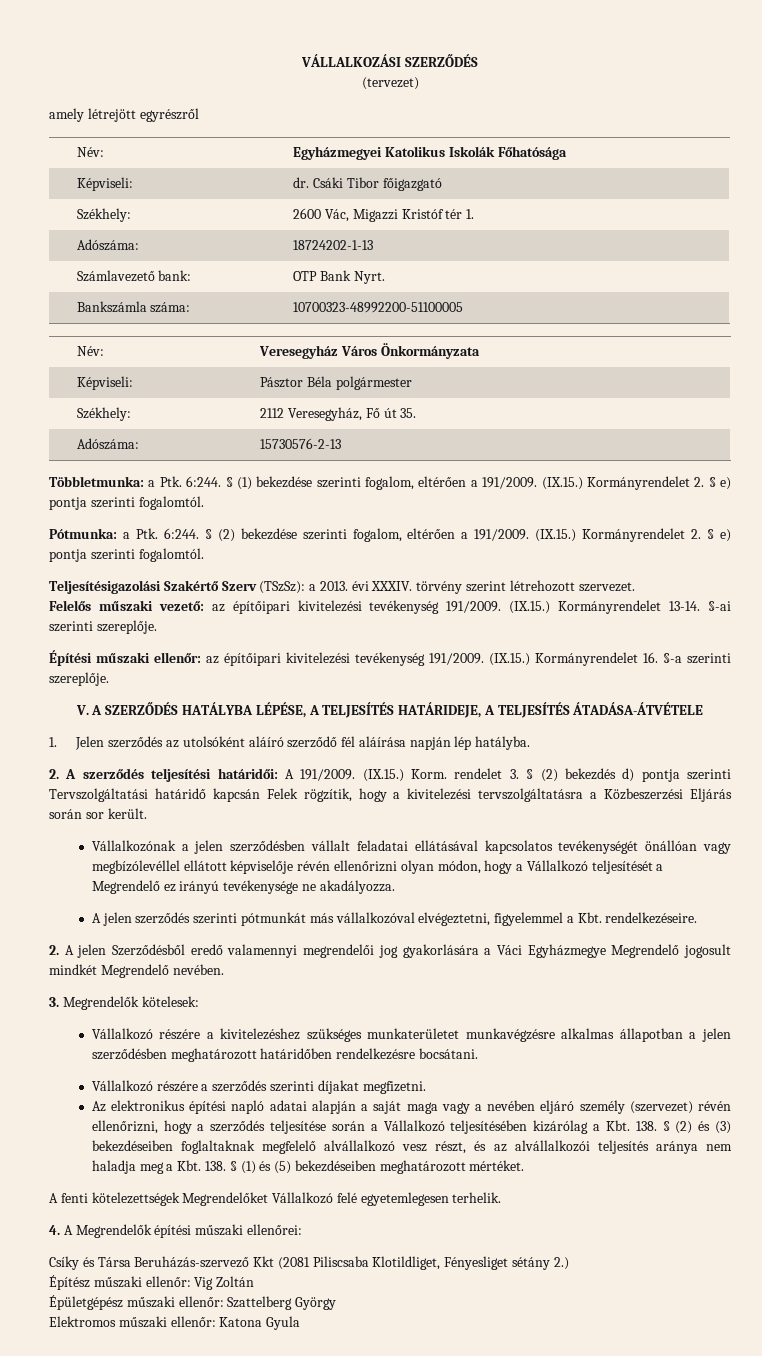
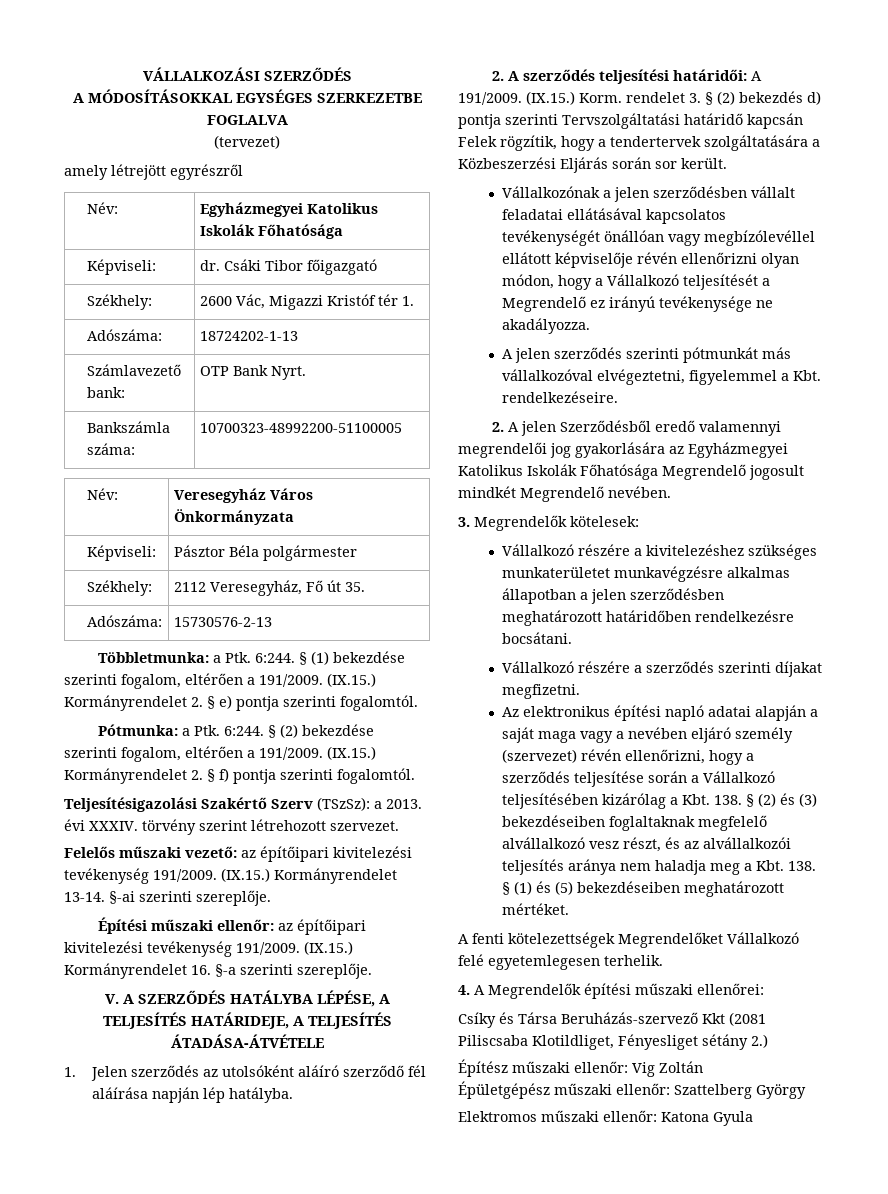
(478, 60) none -> [72,89,422,103] [206,115,288,125] // A MÓDOSÍTÁSOKKAL EGYSÉGES SZERKEZETBE FOGLALVA
[720,529,731,542] e) -> [219,768,229,782] f)
[407,788,584,802] kivitelezési tervszolgáltatásra -> [610,135,808,151] tendertervek szolgáltatására
[484,944,606,958] a Váci Egyházmegye -> [669,442,788,458] [458,464,658,480] az Egyházmegyei Katolikus Iskolák Főhatósága

